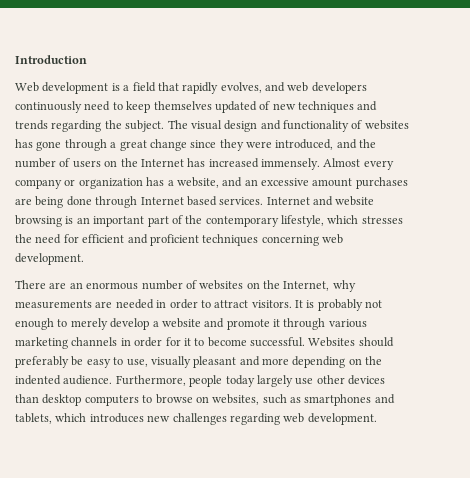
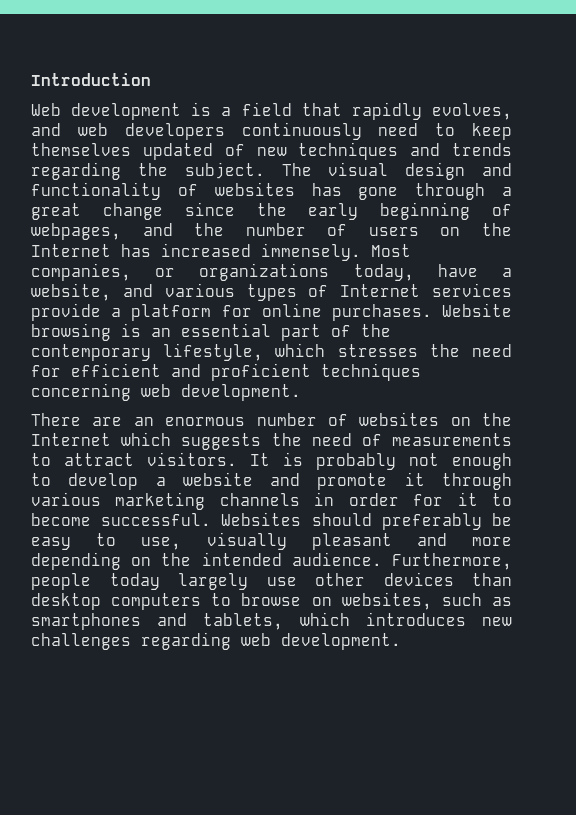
[219,139,334,151] they were introduced, -> [256,202,512,220] [31,223,121,240] the early beginning of webpages,
[323,158,394,170] [15,177,408,189] [15,196,375,208] Almost every company or organization has a website, and an excessive amount purchases are being done through Internet based services. Internet and website -> [371,244,411,257] [31,263,512,281] [31,283,512,301] [31,303,512,321] Most companies, or organizations today, have a website, and various types of Internet services provide a platform for online purchases. Website
[93,216,145,227] important -> [181,323,271,337] essential
[283,280,356,292] [15,299,198,309] Internet, why measurements are needed in order -> [31,432,512,450] Internet which suggests the need of measurements
[70,318,108,330] merely -> (51, 479) none
[15,375,61,385] indented -> [201,552,282,566] intended

